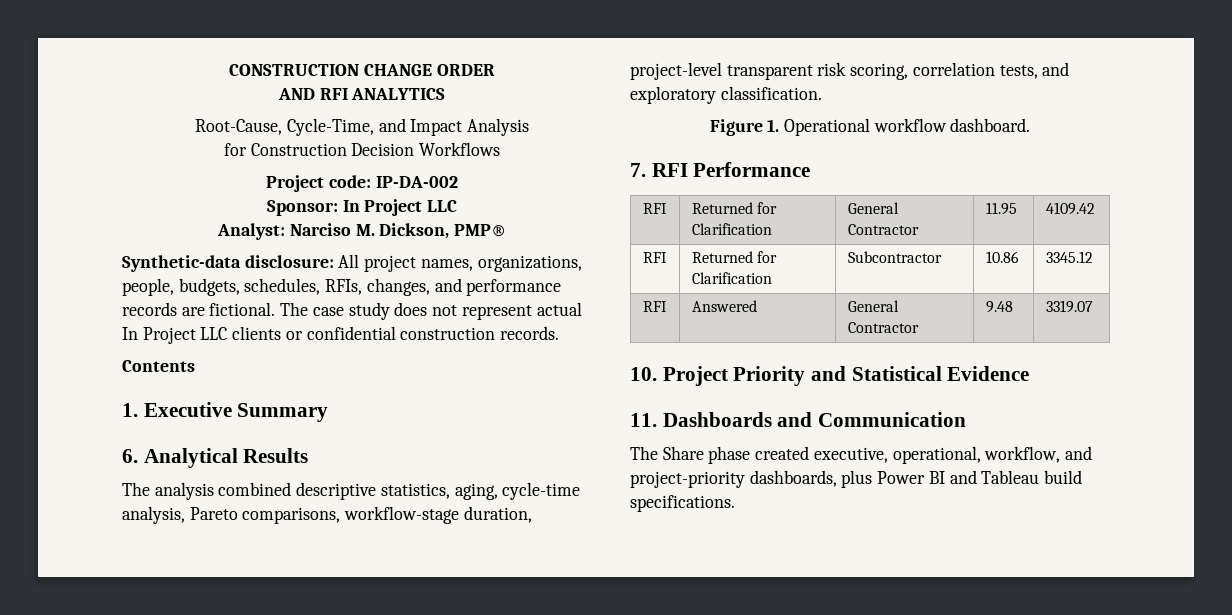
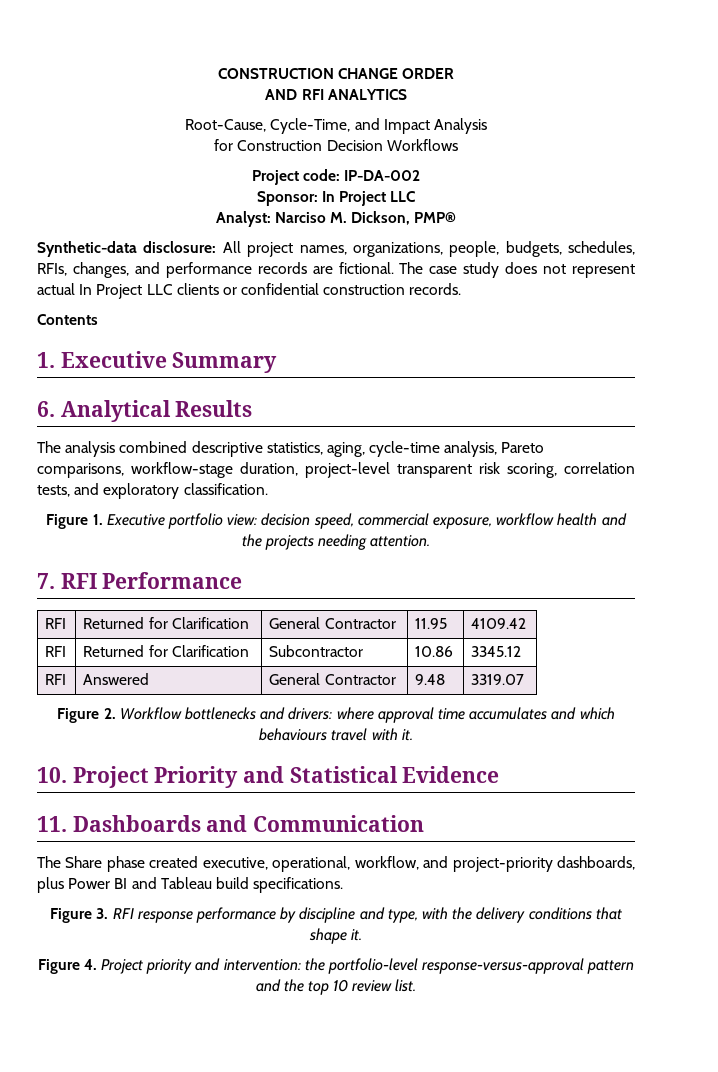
[784,118,1031,136] Operational workflow dashboard. -> [106,513,627,529] [241,534,431,550] Executive portfolio view: decision speed, commercial exposure, workflow health and the projects needing attention.
(1093, 306) none -> [57,707,615,723] [259,728,413,741] // Figure 2. Workflow bottlenecks and drivers: where approval time accumulates and which behaviours travel with it.
(735, 503) none -> [50,907,622,923] [308,928,363,944] [37,958,635,974] [255,979,417,995] // Figure 3. RFI response performance by discipline and type, with the delivery conditions that shape it. // Figure 4. Project priority and intervention: the portfolio-level response-versus-approval pattern and the top 10 review list.

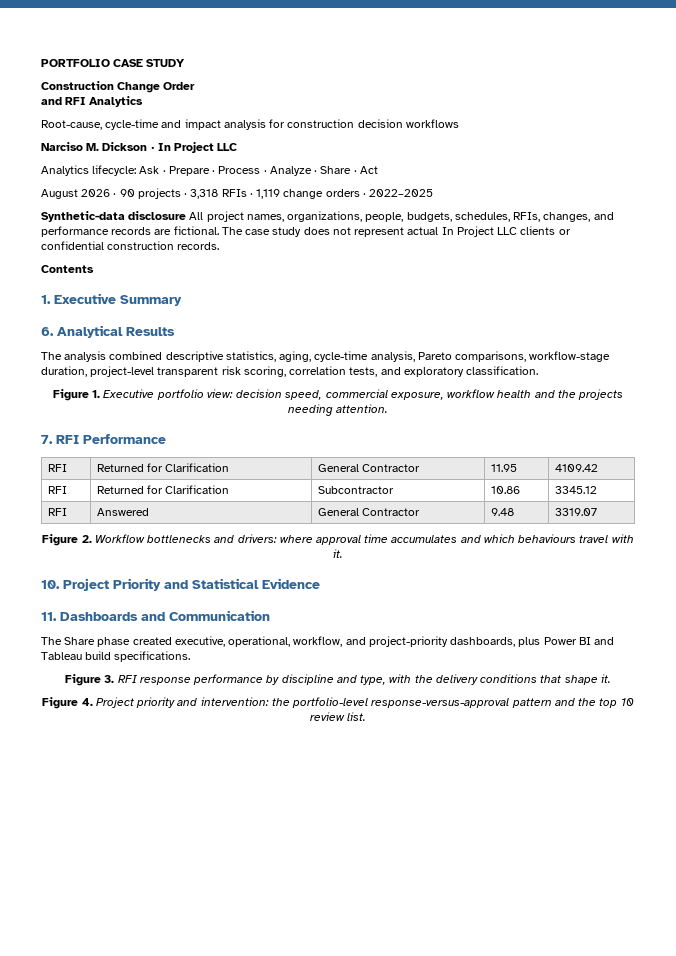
[217,68,455,79] [265,89,407,100] [185,118,487,134] [214,139,458,151] [251,169,421,185] [256,191,416,206] [215,211,457,227] CONSTRUCTION CHANGE ORDER // AND RFI ANALYTICS // Root-Cause, Cycle-Time, and Impact Analysis // for Construction Decision Workflows // Project code: IP-DA-002 // Sponsor: In Project LLC // Analyst: Narciso M. Dickson, PMP® -> [41,59,186,67] [41,81,196,93] [41,96,144,107] [41,119,459,130] [41,142,238,153] [41,165,378,176] [41,188,434,199] PORTFOLIO CASE STUDY // Construction Change Order // and RFI Analytics // Root-cause, cycle-time and impact analysis for construction decision workflows // Narciso M. Dickson · In Project LLC // Analytics lifecycle: Ask · Prepare · Process · Analyze · Share · Act // August 2026 · 90 projects · 3,318 RFIs · 1,119 change orders · 2022–2025
[143,241,217,253] disclosure: -> [128,211,187,220] disclosure

